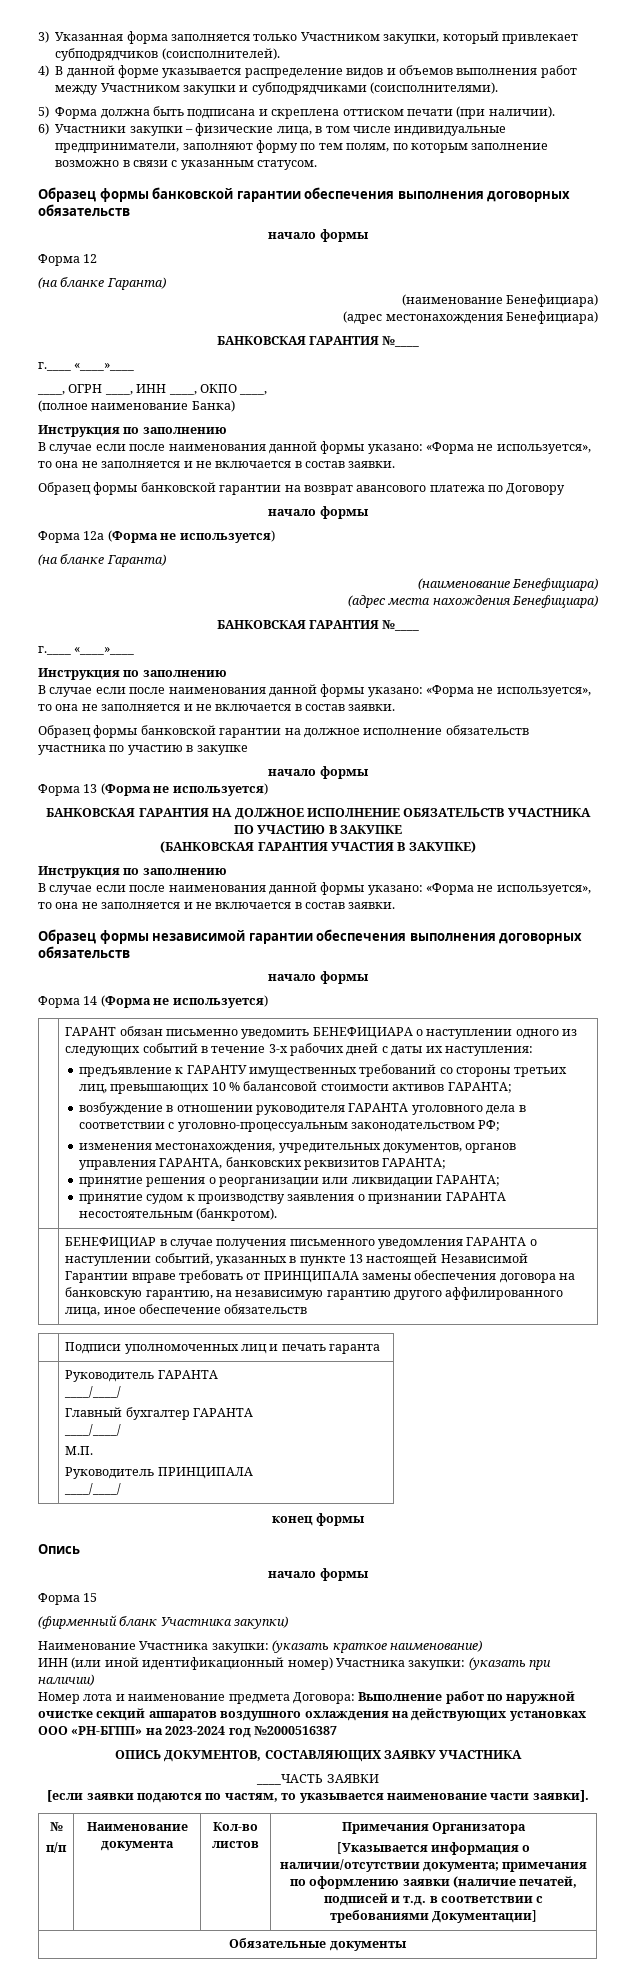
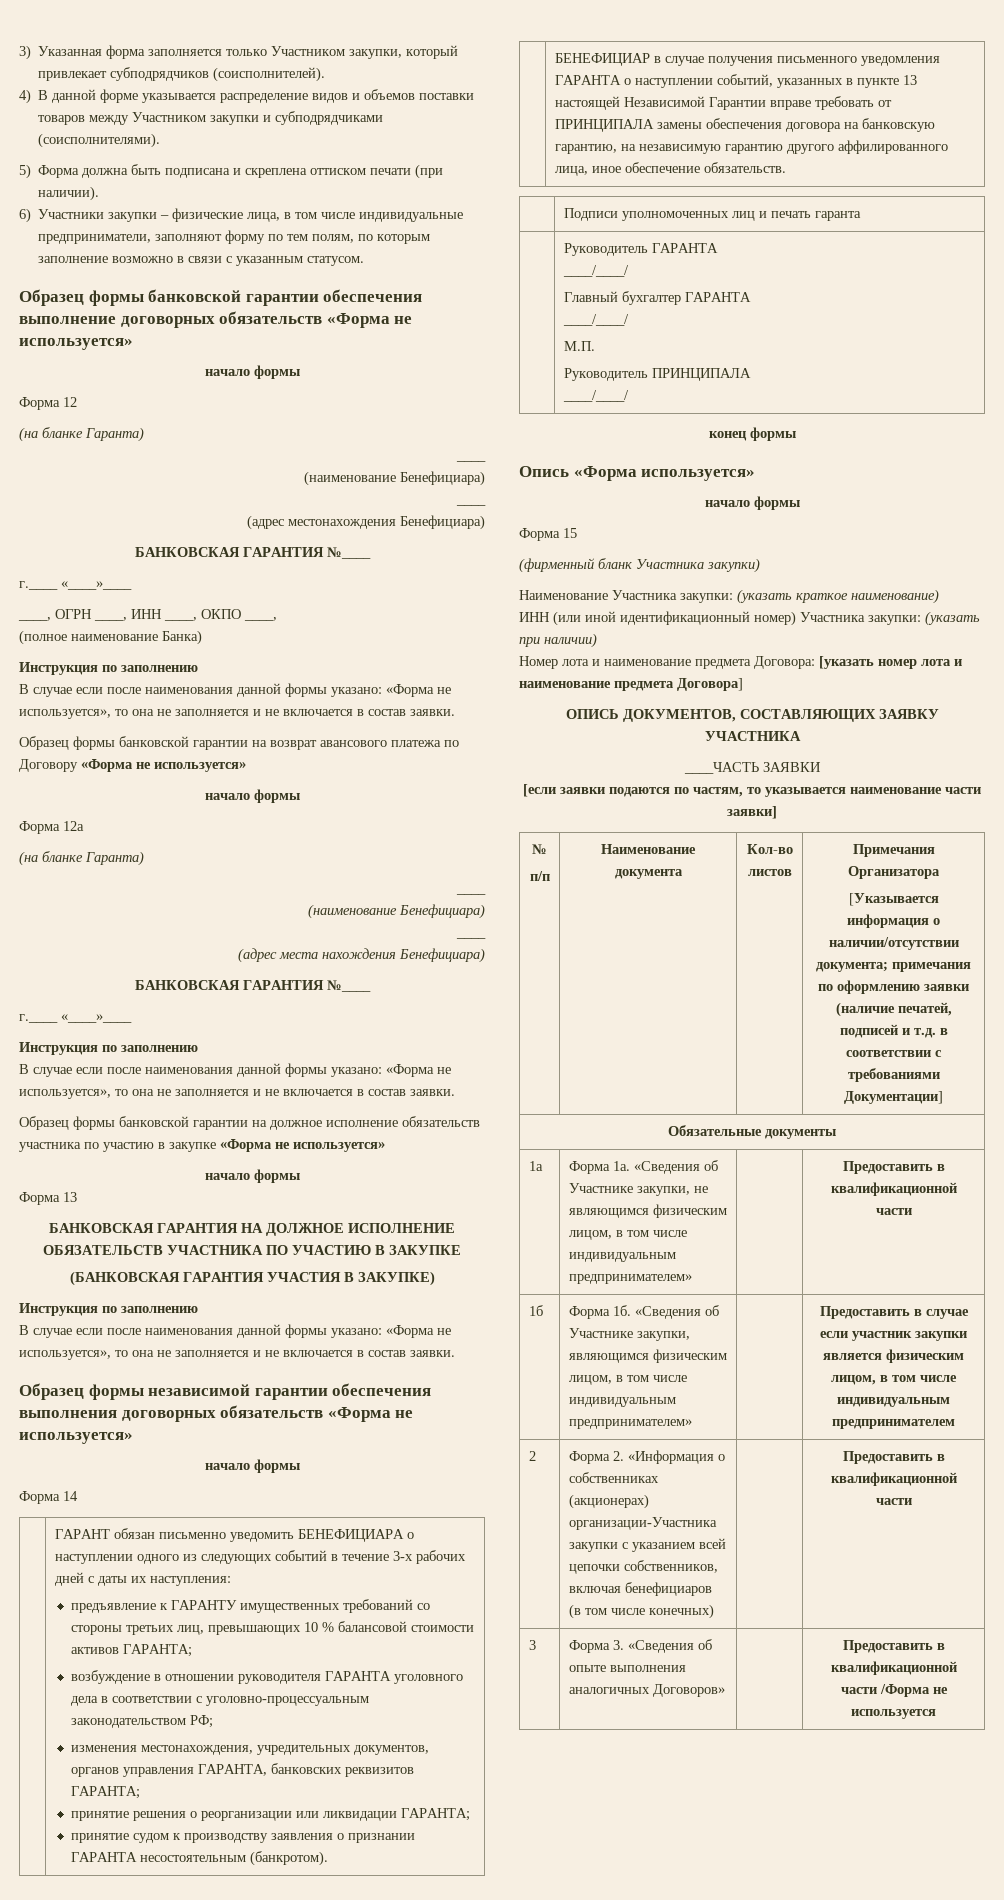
[456,65,577,78] выполнения работ -> [419,93,475,100] [38,115,86,125] поставки товаров
[397,191,571,202] [38,204,130,216] выполнения договорных обязательств -> [19,311,413,328] [19,338,133,350] выполнение договорных обязательств «Форма не используется»
[401,294,598,307] // (наименование Бенефициара) -> [456,460,486,462] [304,471,485,486] [456,504,486,506] // ____ // (наименование Бенефициара) // ____
(566, 489) none -> [81,759,246,772] «Форма не используется»
[107,530,275,543] [38,554,166,567] [417,578,598,591] (Форма не используется) // (на бланке Гаранта) // (наименование Бенефициара) -> [19,851,144,866] [456,893,486,895] [308,904,485,919] [456,937,486,939] // (на бланке Гаранта) // ____ // (наименование Бенефициара) // ____
(248, 750) none -> [220,1139,385,1152] «Форма не используется»
[100,783,268,796] (Форма не используется) -> (77, 1197) none
(130, 952) none -> [327,1407,414,1422] [19,1432,133,1444] «Форма не используется»
[100,995,268,1008] (Форма не используется) -> (78, 1496) none
[224,1304,308,1314] обязательств -> [703,162,786,173] обязательств.
(80, 1549) none -> [573,466,756,481] «Форма используется»
[358,1691,576,1704] [38,1708,586,1721] [38,1726,337,1738] Выполнение работ по наружной очистке секций аппаратов воздушного охлаждения на действующих установках ООО «РН-БГПП» на 2023-2024 год №2000516387 -> [819,656,962,669] [519,678,743,691] [указать номер лота и наименование предмета Договора]
[532,1790,589,1802] заявки]. -> [727,806,777,819] заявки]
(407, 1946) none -> [528,1161,543,1171] [568,1160,718,1174] [568,1183,708,1196] [568,1204,727,1218] [568,1230,687,1240] [568,1252,676,1262] [568,1274,692,1284] [842,1161,945,1174] [830,1182,957,1196] [875,1208,912,1215] [528,1305,543,1316] [568,1305,719,1319] [568,1328,690,1341] [568,1349,727,1363] [568,1375,687,1385] [568,1397,676,1407] [568,1419,692,1429] [819,1306,969,1319] [820,1331,967,1341] [823,1349,964,1363] [831,1375,957,1385] [837,1397,950,1407] [832,1419,955,1429] [528,1451,536,1461] [568,1450,725,1464] [568,1472,659,1483] [568,1494,649,1509] [568,1517,717,1530] [568,1538,726,1552] [568,1560,718,1574] [568,1582,712,1596] [568,1604,714,1619] [842,1451,945,1464] [830,1472,957,1486] [875,1498,912,1505] [528,1640,536,1650] [568,1639,712,1653] [568,1665,686,1672] [568,1684,725,1697] [842,1640,945,1653] [830,1661,957,1675] [840,1684,948,1697] [851,1709,936,1719] // 1а | Форма 1а. «Сведения об Участнике закупки, не являющимся физическим лицом, в том числе индивидуальным предпринимателем» | | Предоставить в квалификационной части // 1б | Форма 1б. «Сведения об Участнике закупки, являющимся физическим лицом, в том числе индивидуальным предпринимателем» | | Предоставить в случае если участник закупки является физическим лицом, в том числе индивидуальным предпринимателем // 2 | Форма 2. «Информация о собственниках (акционерах) организации-Участника закупки с указанием всей цепочки собственников, включая бенефициаров (в том числе конечных) | | Предоставить в квалификационной части // 3 | Форма 3. «Сведения об опыте выполнения аналогичных Договоров» | | Предоставить в квалификационной части /Форма не используется

